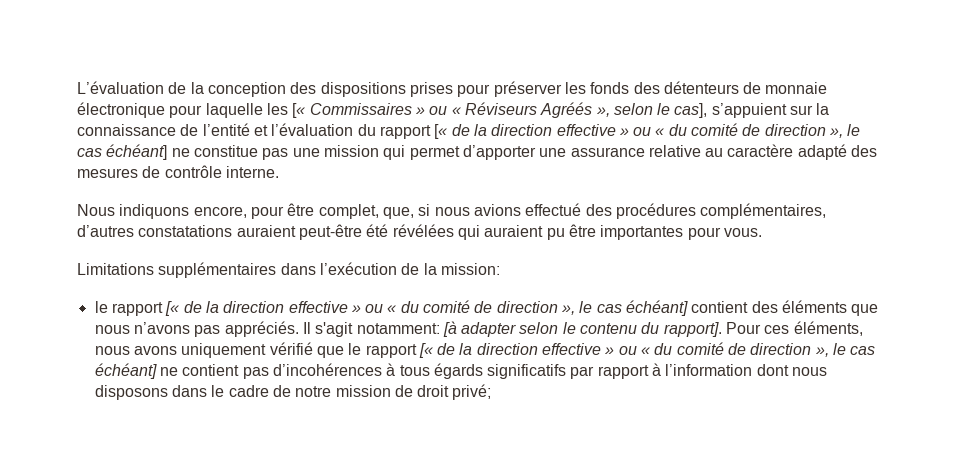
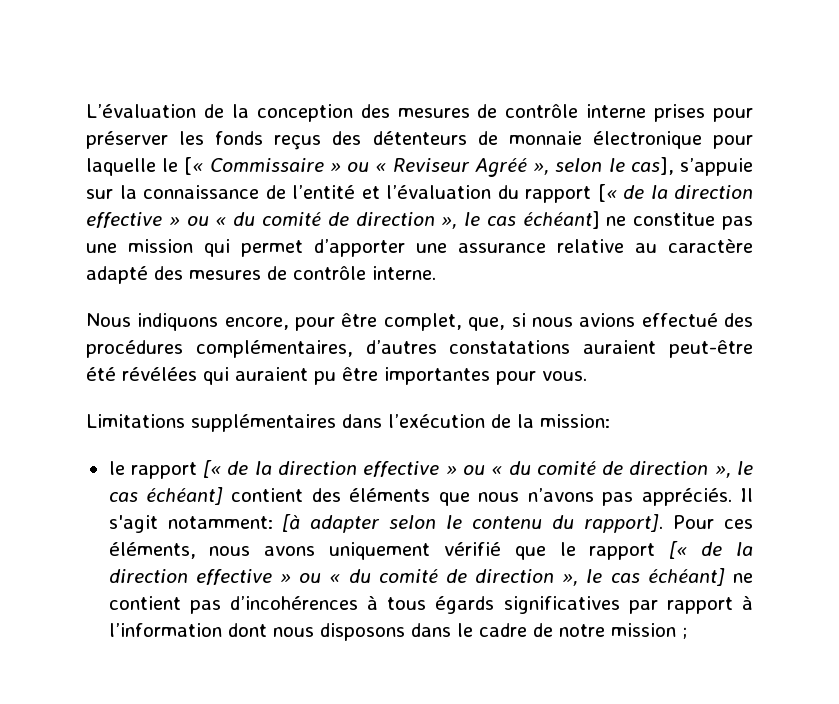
[320,82,406,97] dispositions -> [397,104,647,118] mesures de contrôle interne
(630, 88) none -> [274,135,322,150] reçus
[266,102,593,118] les [« Commissaires » ou « Réviseurs Agréés -> [162,157,527,177] le [« Commissaire » ou « Reviseur Agréé
[711,103,787,118] s’appuient -> [680,158,754,176] s’appuie
[487,364,567,379] significatifs -> [503,596,620,614] significatives
[394,384,492,400] de droit privé; -> [681,627,687,639] ;

